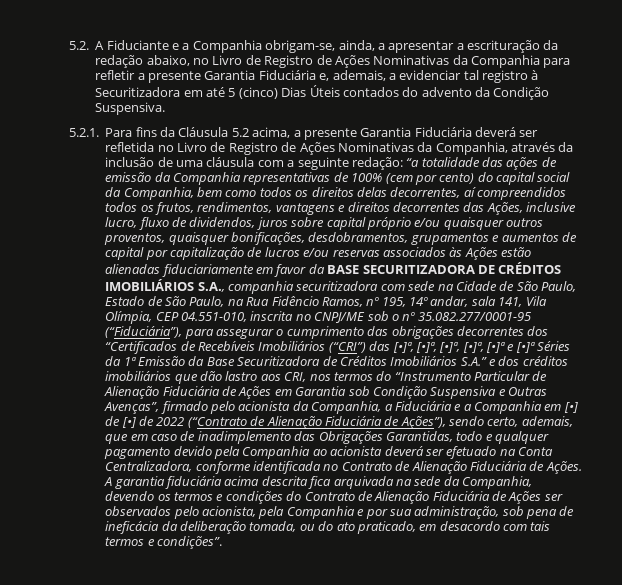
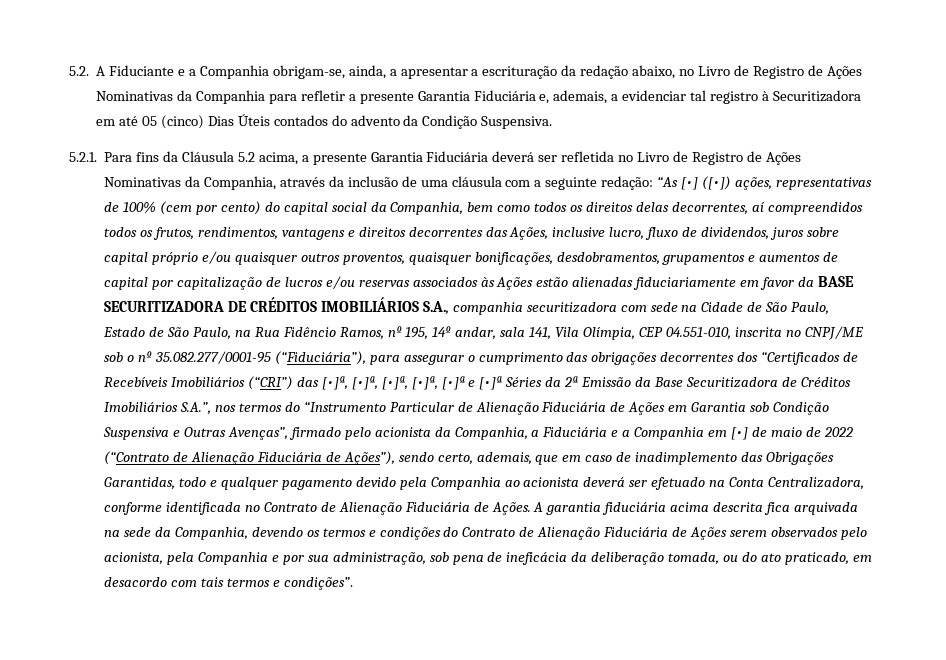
[228,88,236,97] 5 -> [142,116,158,126] 05
[406,157,557,170] [105,172,241,185] “a totalidade das ações de emissão da Companhia -> [657,176,772,190] “As [•] ([•]) ações,
[123,357,136,366] 1ª -> [564,376,579,387] 2ª
[460,356,568,366] [105,371,307,384] S.A.” e dos créditos imobiliários que dão lastro aos CRI, -> [180,402,212,415] S.A.”,
[121,417,136,428] [•] -> [770,427,802,437] maio
[544,494,563,501] ser -> [729,530,767,537] serem

